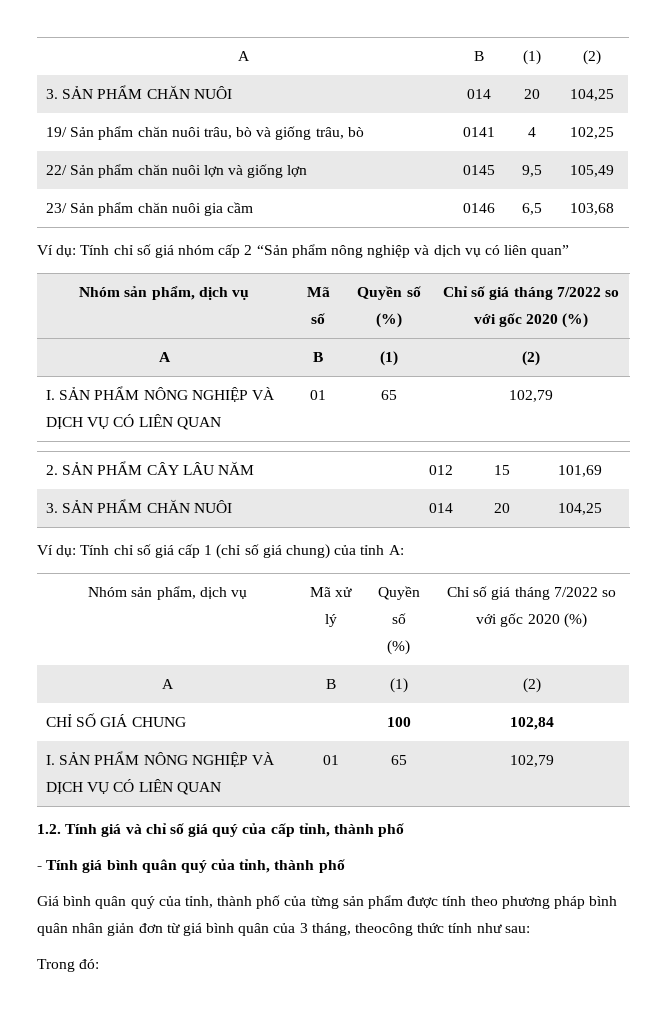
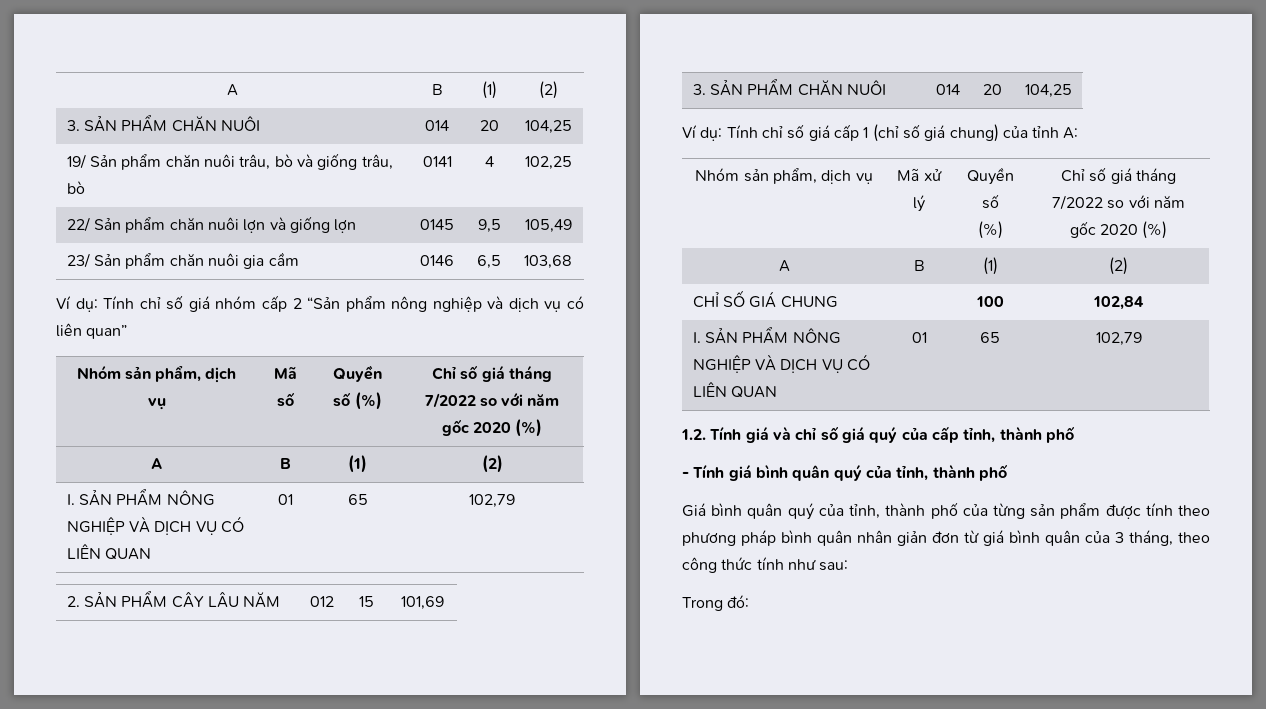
(496, 319) none -> [527,394,560,406] năm
(498, 619) none -> [1153,195,1185,208] năm
[355,923,414,936] theocông -> [1178,532,1210,543] [682,557,717,573] theo công

